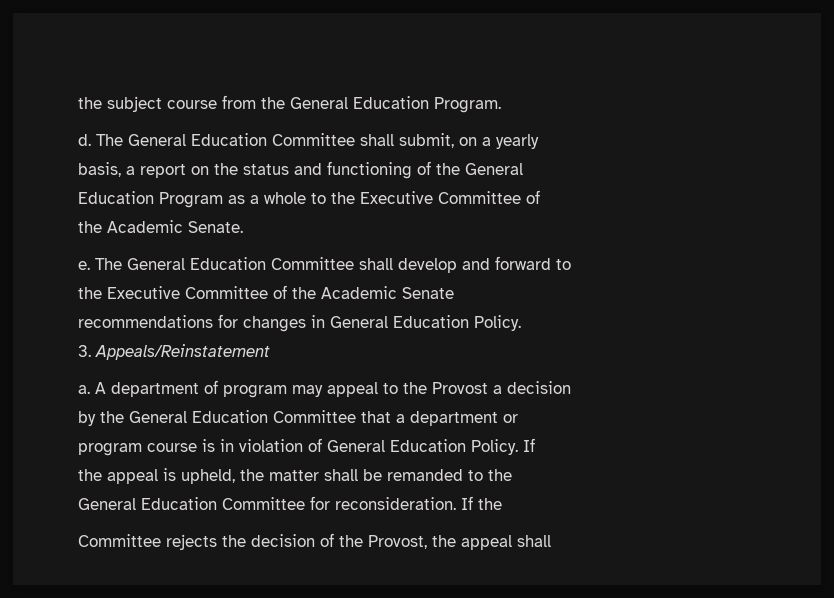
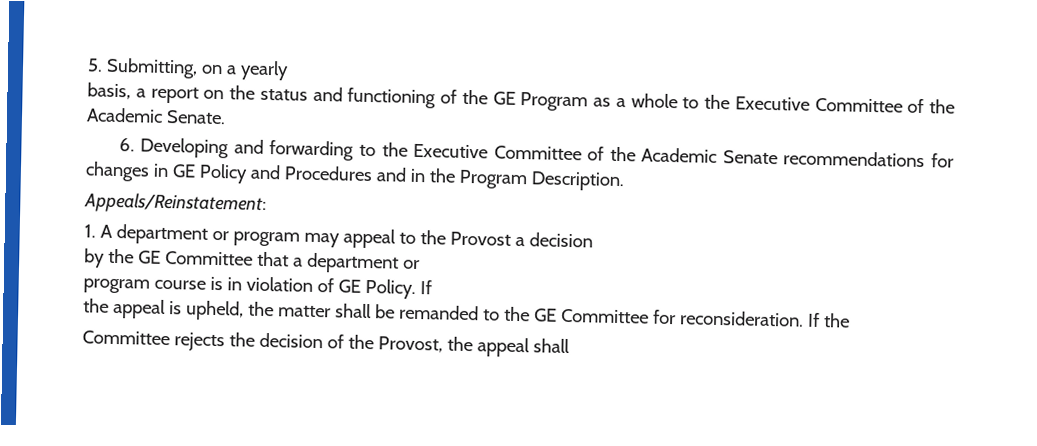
[78,95,501,113] [78,133,454,148] the subject course from the General Education Program. // d. The General Education Committee shall submit, -> [87,57,198,79] 5. Submitting,
[465,163,523,175] [78,191,154,204] General // Education -> [492,91,516,105] GE
(540, 197) // -> (925, 106) none
[78,256,571,273] e. The General Education Committee shall develop and forward to // -> [118,137,376,161] 6. Developing and forwarding to
(454, 293) // -> (778, 157) none
[330,315,521,331] [78,344,270,360] [78,385,90,394] General Education Policy. // 3. Appeals/Reinstatement // a. -> [171,163,625,192] [84,192,267,215] [84,224,96,238] GE Policy and Procedures and in the Program Description. // Appeals/Reinstatement: // 1.
[204,380,218,394] of -> [211,230,229,241] or
[129,410,268,423] General Education -> [137,250,161,264] GE
[327,439,466,452] General Education -> [337,279,361,293] GE
[78,497,217,510] // General Education -> [533,308,557,322] GE

